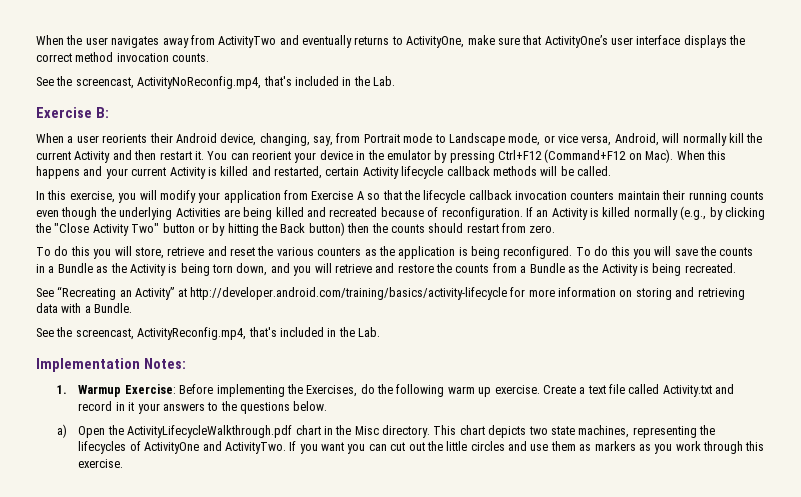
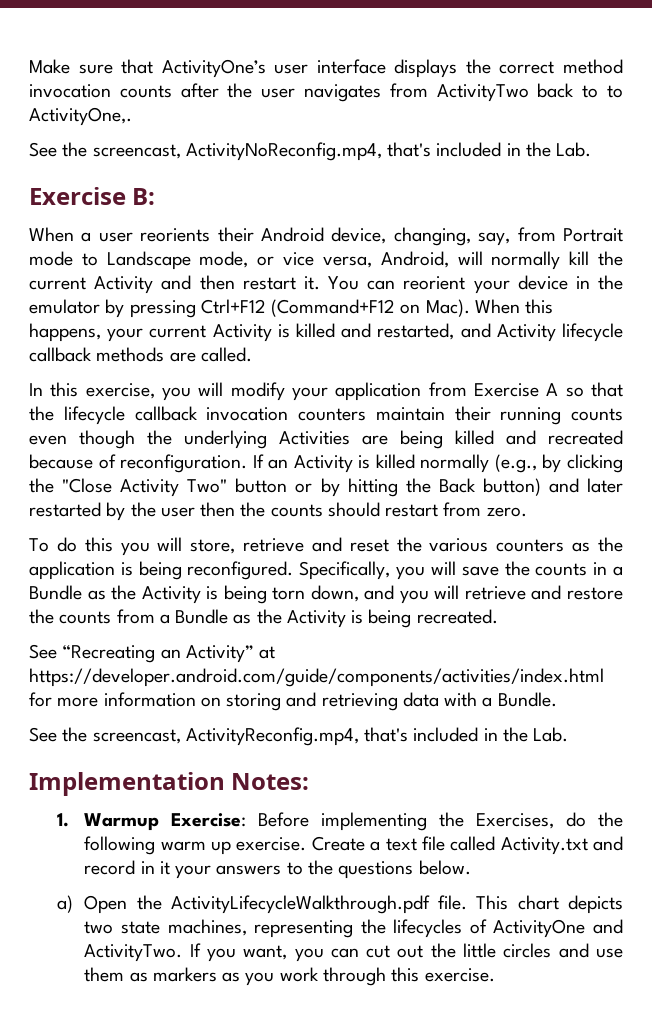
[36,35,495,48] When the user navigates away from ActivityTwo and eventually returns to ActivityOne, make -> [29,59,70,74] Make
[172,53,210,62] counts. -> [119,83,623,102] [29,107,132,126] counts after the user navigates from ActivityTwo back to to ActivityOne,.
[36,166,103,179] happens and -> [29,323,101,342] happens,
[325,167,360,176] certain -> [460,323,491,338] and
[540,166,574,176] will be -> [169,352,196,362] are
(345, 229) none -> [548,478,623,493] [29,502,195,521] and later restarted by the user
[575,246,630,256] To do this -> [299,561,391,580] Specifically,
[189,287,507,300] http://developer.android.com/training/basics/activity-lifecycle -> [29,668,604,687] https://developer.android.com/guide/components/activities/index.html
[295,425,431,438] chart in the Misc directory. -> [438,895,468,910] file.
[321,442,345,451] want -> [243,945,288,960] want,

